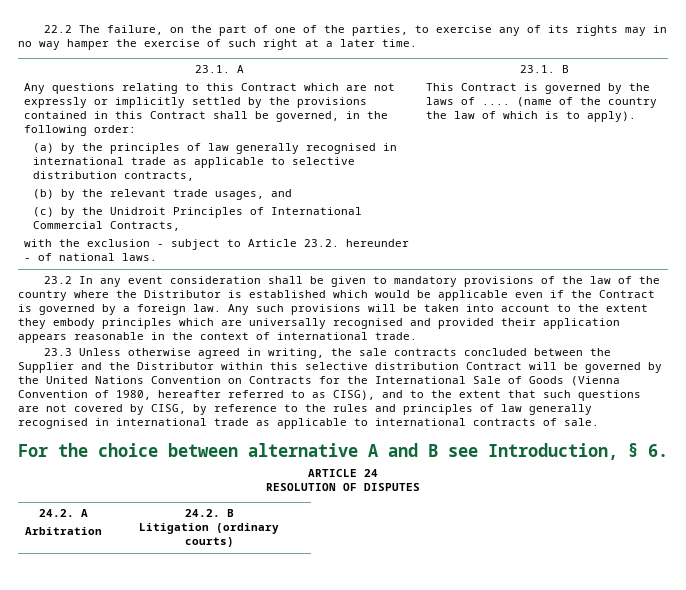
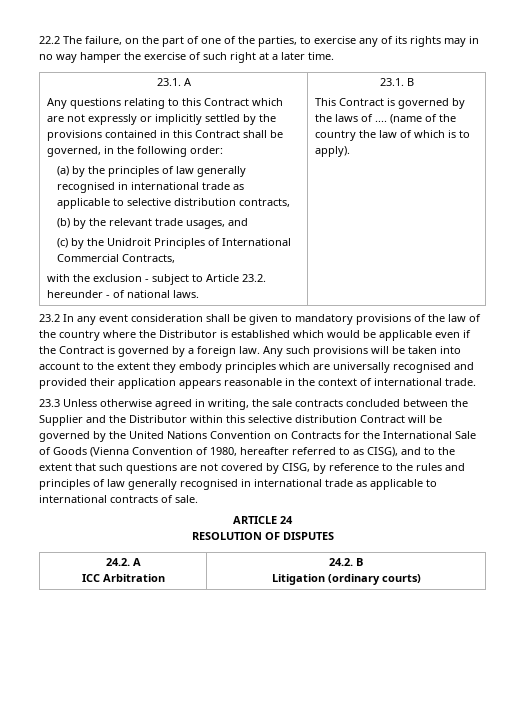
[18,443,668,460] // For the choice between alternative A and B see Introduction, § 6. -> (198, 499) none
(88, 513) none -> [81,574,100,582] ICC

